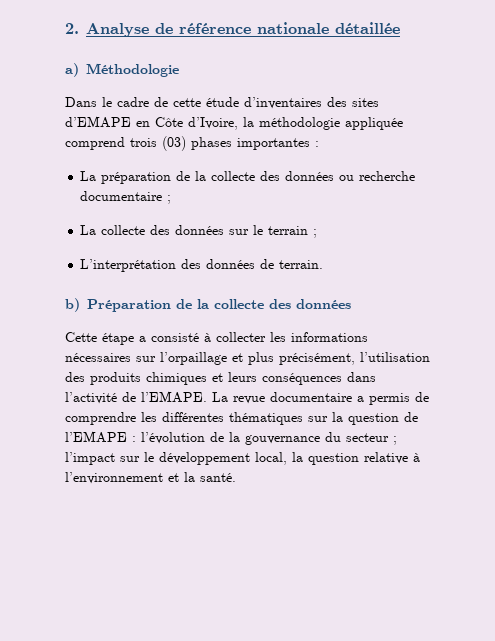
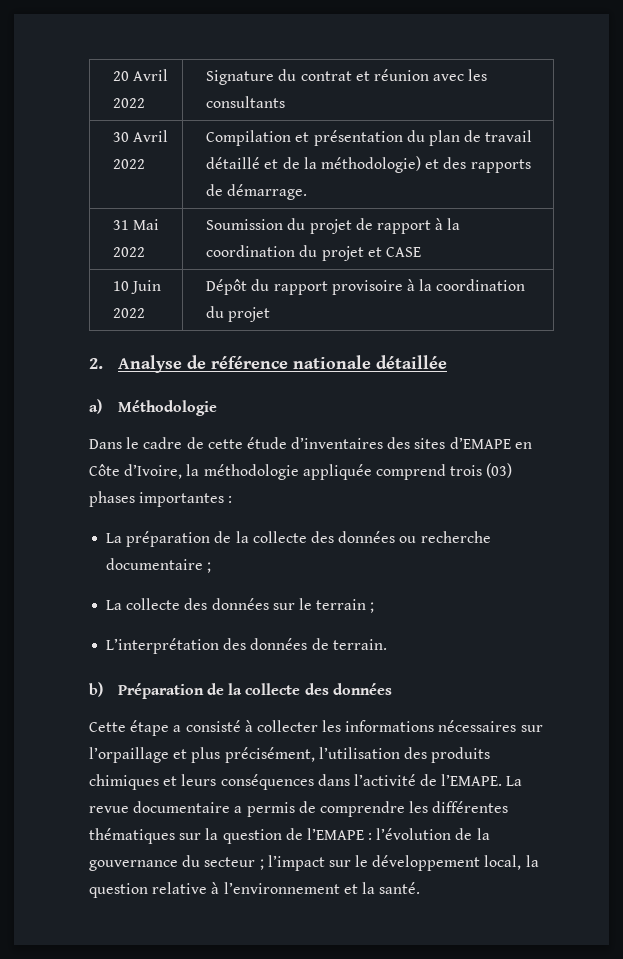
(65, 28) none -> [113,69,169,81] [113,98,146,108] [206,69,488,85] [206,96,286,108] [113,130,169,142] [113,159,146,169] [206,130,533,146] [206,156,531,173] [206,184,308,200] [113,219,160,230] [113,247,146,257] [206,218,461,234] [206,245,421,261] [113,280,162,294] [113,308,146,318] [206,279,526,295] [206,306,271,322] 20 Avril 2022 | Signature du contrat et réunion avec les consultants // 30 Avril 2022 | Compilation et présentation du plan de travail détaillé et de la méthodologie) et des rapports de démarrage. // 31 Mai 2022 | Soumission du projet de rapport à la coordination du projet et CASE // 10 Juin 2022 | Dépôt du rapport provisoire à la coordination du projet //

